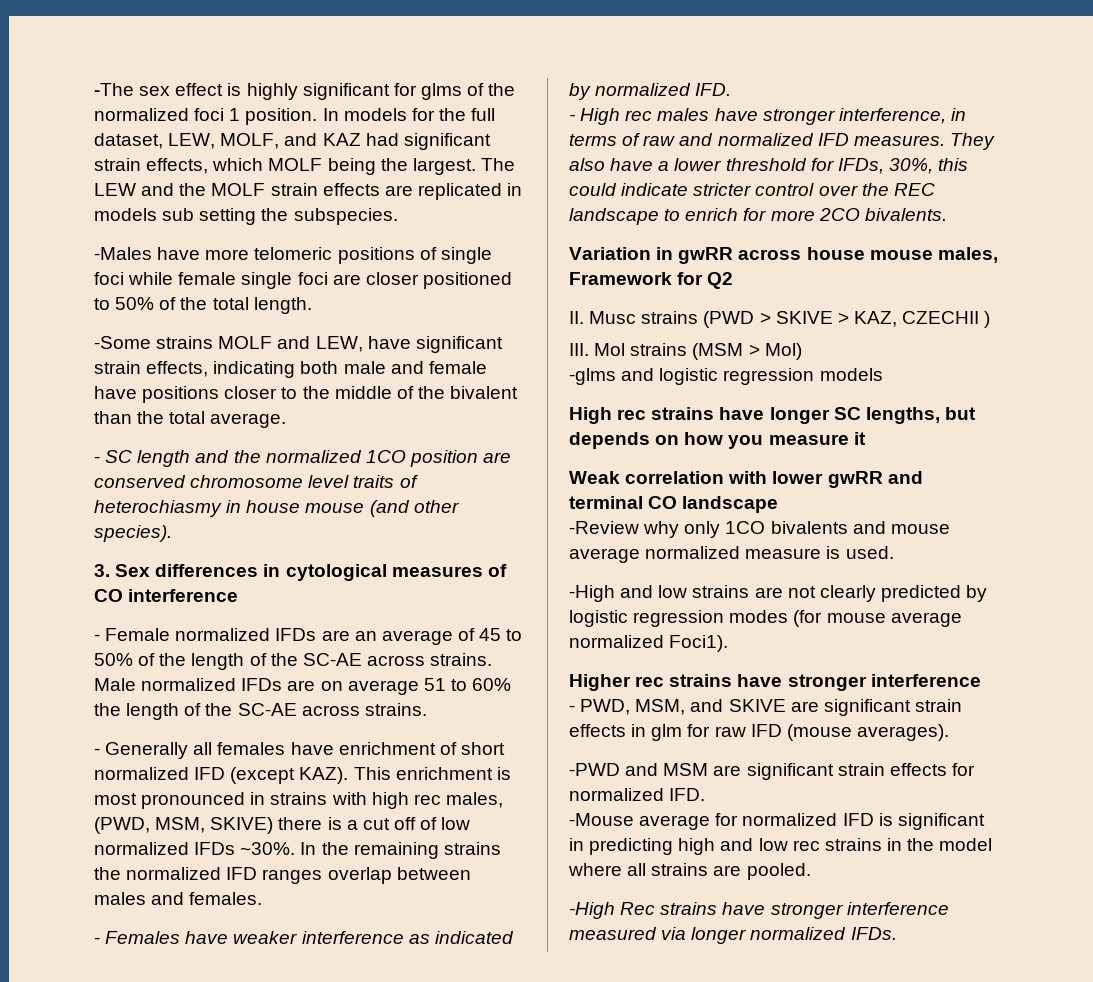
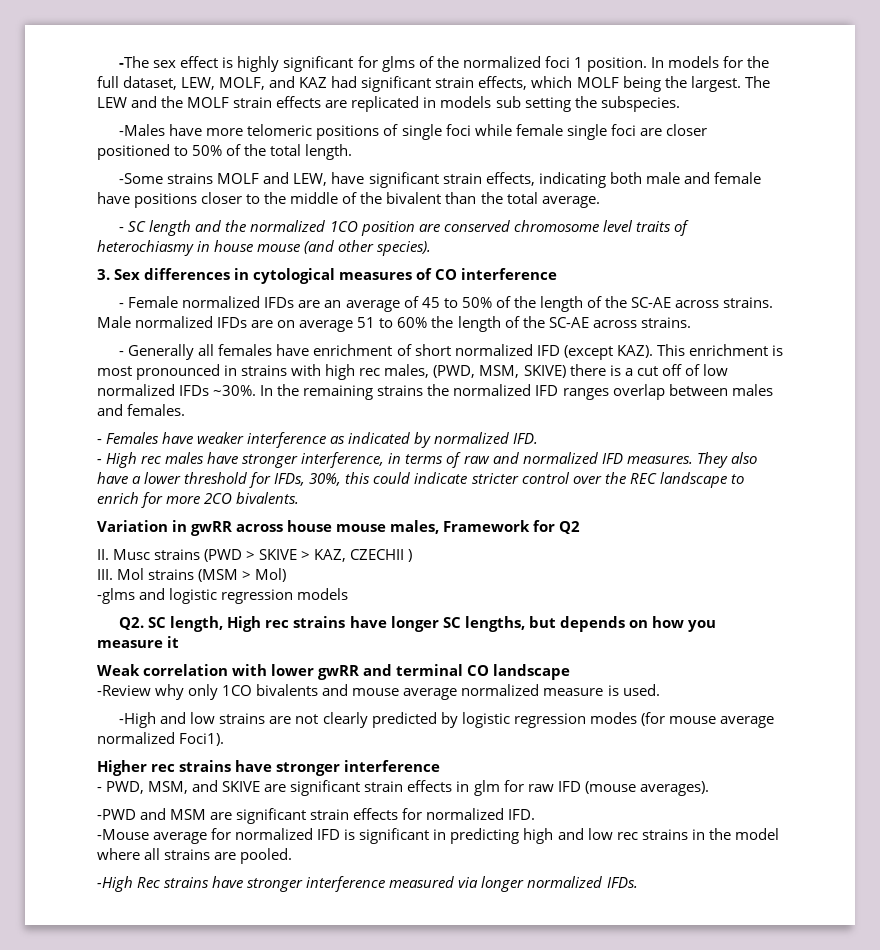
(883, 374) none -> [119,616,224,632] Q2. SC length,

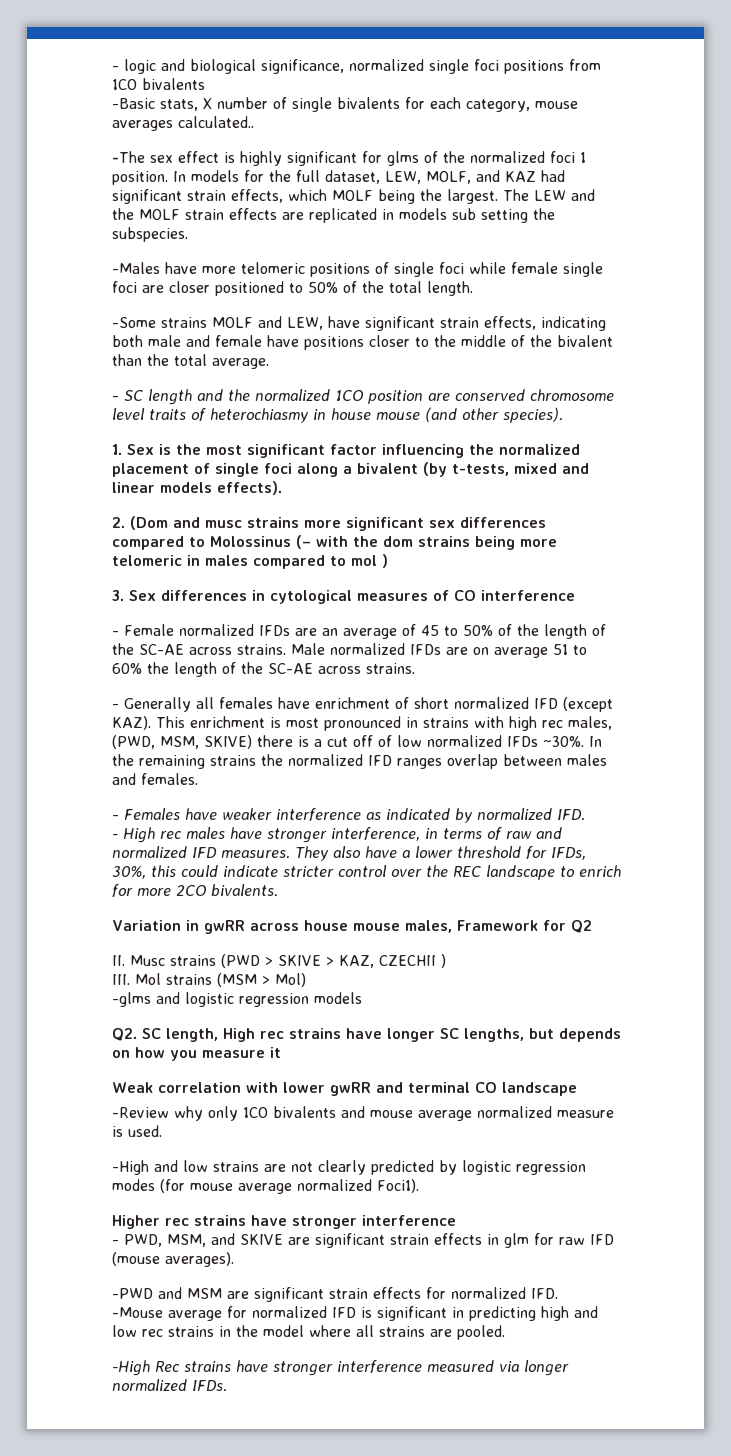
(119, 62) none -> [112,59,601,74] [112,78,205,90] [112,97,578,112] [112,116,254,131] - logic and biological significance, normalized single foci positions from 1CO bivalents // -Basic stats, X number of single bivalents for each category, mouse averages calculated.. //
(432, 248) none -> [112,444,580,458] [112,462,589,477] [112,481,282,495] [112,516,546,531] [112,535,557,550] [112,554,388,569] // 1. Sex is the most significant factor influencing the normalized placement of single foci along a bivalent (by t-tests, mixed and linear models effects). // 2. (Dom and musc strains more significant sex differences compared to Molossinus (– with the dom strains being more telomeric in males compared to mol )

